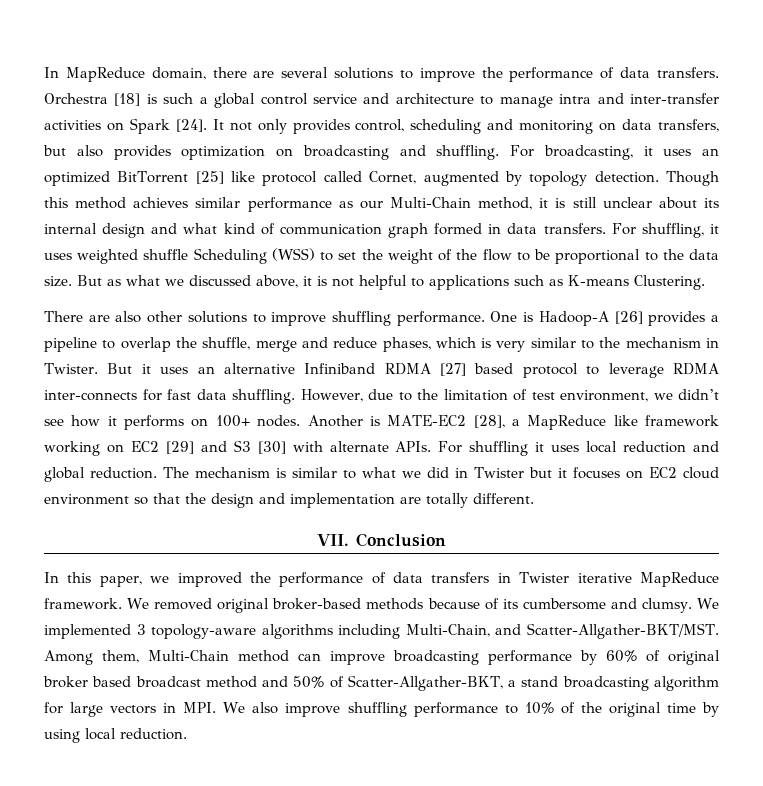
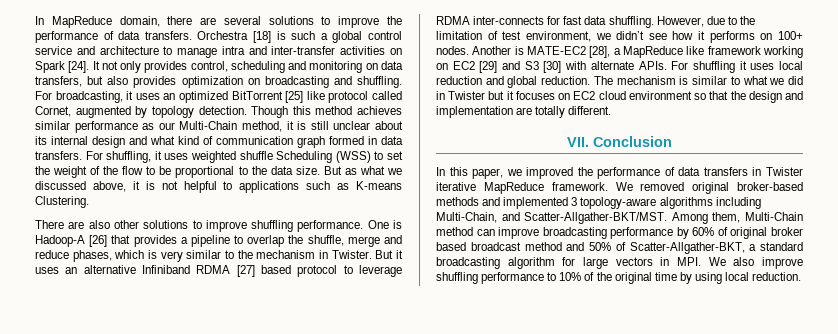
(643, 317) none -> [111,235,131,244] that
[427,598,720,613] because of its cumbersome and clumsy. We -> [482,197,501,206] and
[521,676,559,687] stand -> [760,242,803,251] standard

